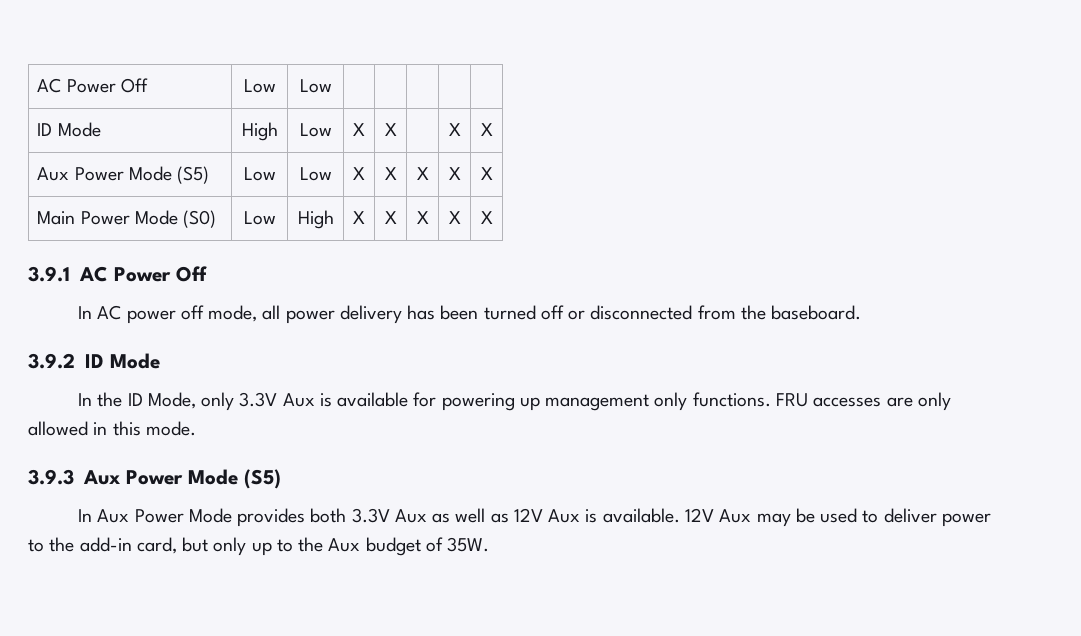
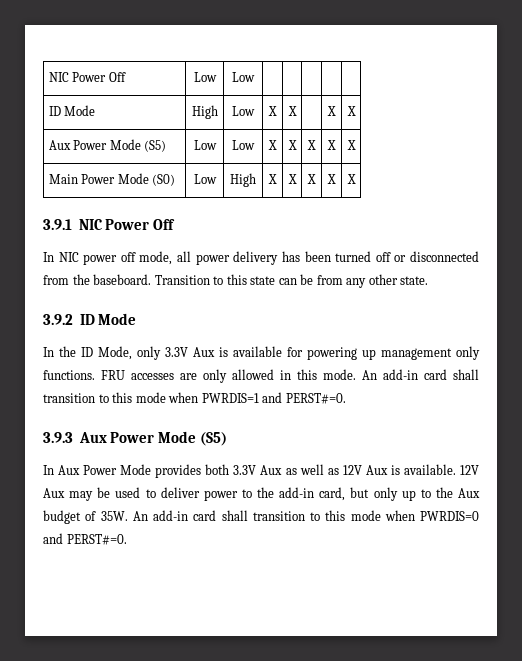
[37,78,62,93] AC -> [48,72,69,82] NIC
[78,266,108,282] AC -> [78,219,102,230] NIC
[97,305,122,320] AC -> [58,252,79,262] NIC
(862, 312) none -> [154,274,429,288] Transition to this state can be from any other state.
(196, 428) none -> [362,369,479,380] [43,392,346,404] An add-in card shall transition to this mode when PWRDIS=1 and PERST#=0.
(490, 544) none -> [132,510,479,521] [43,533,127,545] An add-in card shall transition to this mode when PWRDIS=0 and PERST#=0.

